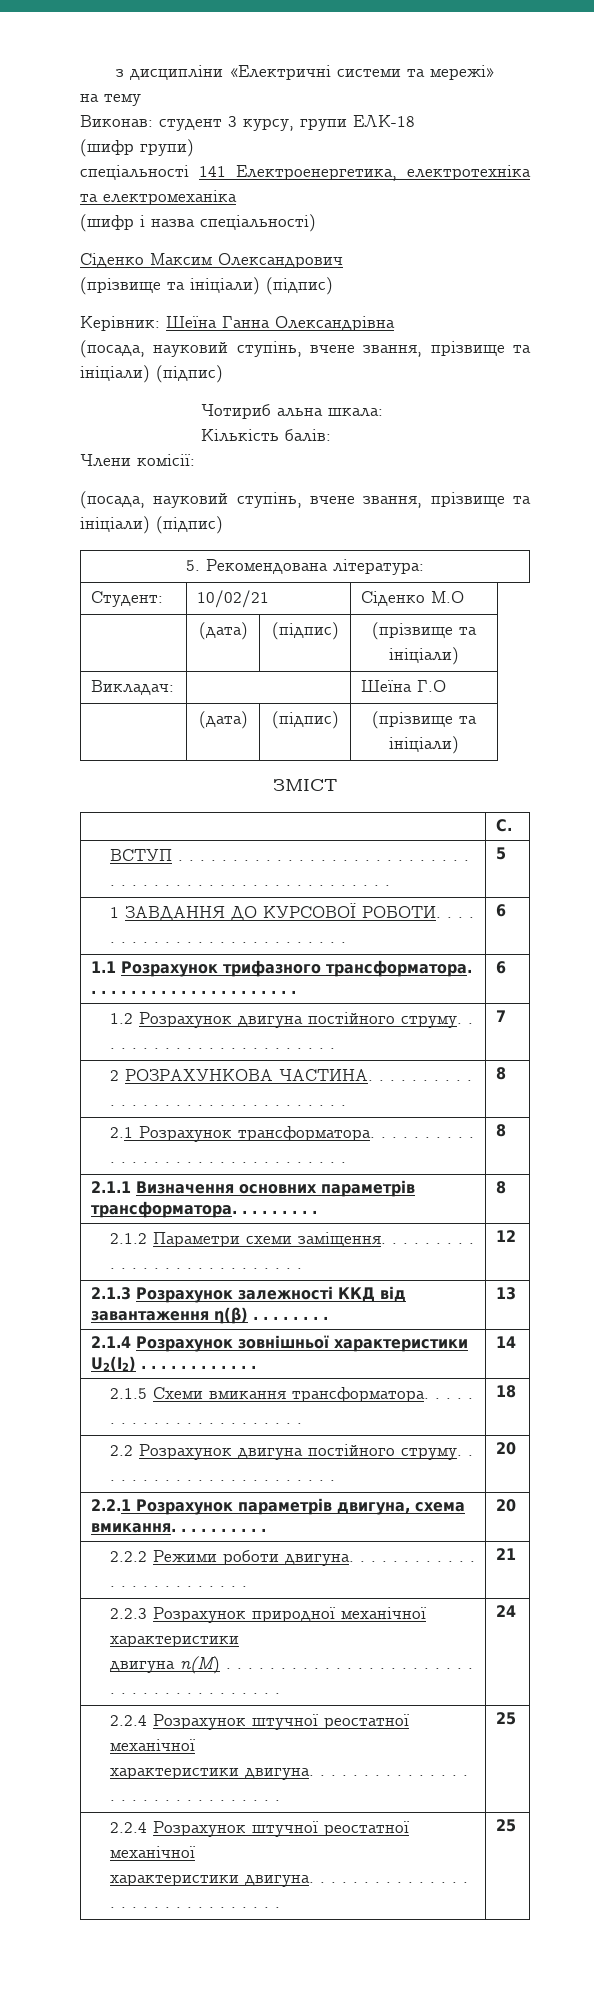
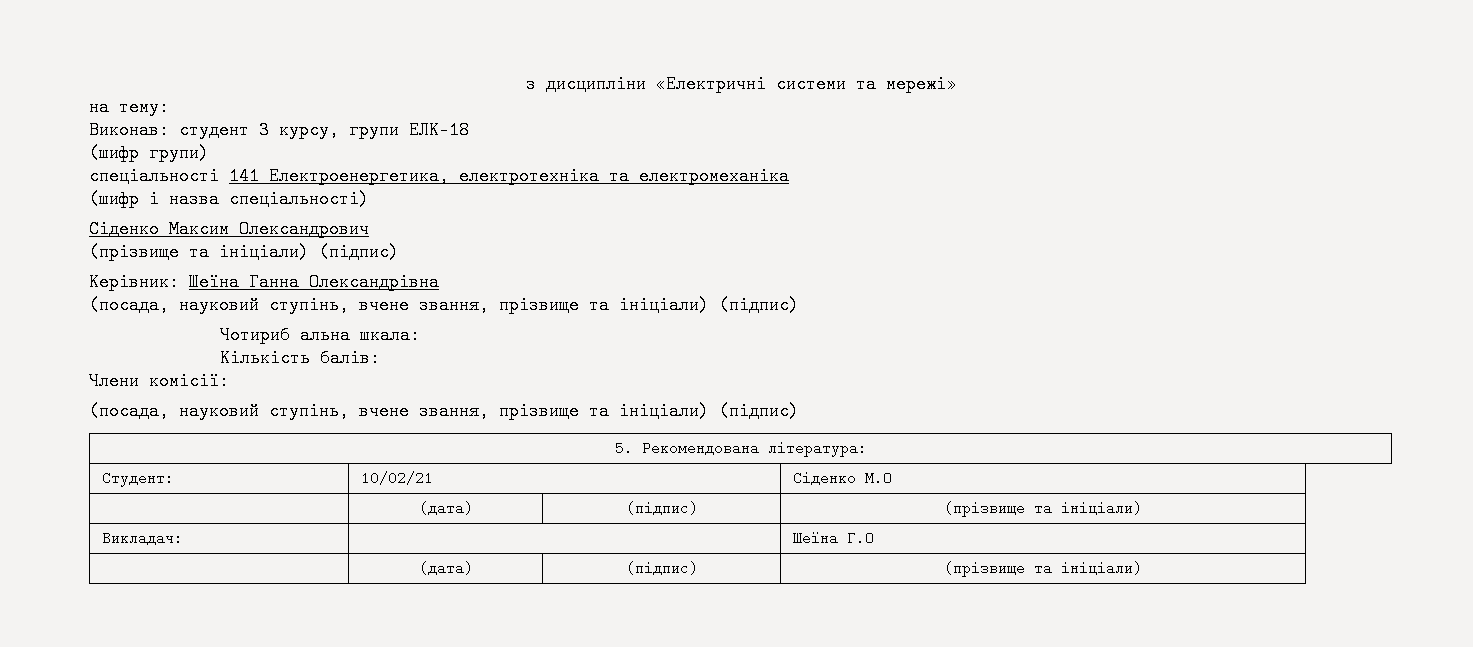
[104,94,141,106] тему -> [119,98,169,116] тему:
[273,779,337,791] [496,819,513,832] [109,849,469,861] [109,885,390,886] [496,847,507,860] [109,903,474,921] [109,942,346,943] [496,904,507,917] [91,960,473,977] [91,990,297,994] [496,961,507,974] [109,1012,473,1028] [109,1048,335,1049] [496,1010,507,1022] [109,1069,472,1081] [109,1105,346,1106] [496,1067,507,1080] [109,1126,474,1142] [109,1162,346,1163] [496,1124,507,1137] [91,1180,416,1197] [91,1201,318,1218] [496,1181,507,1194] [109,1232,474,1247] [109,1268,302,1269] [496,1230,517,1242] [91,1286,407,1303] [91,1307,329,1324] [496,1287,517,1300] [91,1335,469,1352] [91,1356,257,1372] [496,1336,517,1348] [109,1387,473,1402] [109,1423,302,1424] [496,1385,517,1398] [109,1444,473,1460] [109,1480,335,1481] [496,1442,517,1455] [91,1498,466,1515] [91,1523,267,1533] [496,1499,517,1512] [109,1550,475,1566] [109,1586,247,1587] [496,1548,517,1560] [109,1607,427,1623] [109,1635,239,1647] [109,1656,473,1674] [109,1693,280,1694] [496,1605,517,1617] [109,1714,410,1730] [109,1739,196,1751] [109,1767,468,1780] [109,1800,280,1801] [496,1712,517,1725] [109,1821,410,1837] [109,1846,196,1858] [109,1874,468,1887] [109,1907,280,1908] [496,1819,517,1832] // ЗМІСТ // | С. // ВСТУП . . . . . . . . . . . . . . . . . . . . . . . . . . . . . . . . . . . . . . . . . . . . . . . . . . . . . | 5 // 1 ЗАВДАННЯ ДО КУРСОВОЇ РОБОТИ. . . . . . . . . . . . . . . . . . . . . . . . . . | 6 // 1.1 Розрахунок трифазного трансформатора. . . . . . . . . . . . . . . . . . . . . . | 6 // 1.2 Розрахунок двигуна постійного струму. . . . . . . . . . . . . . . . . . . . . . . | 7 // 2 РОЗРАХУНКОВА ЧАСТИНА. . . . . . . . . . . . . . . . . . . . . . . . . . . . . . . . | 8 // 2.1 Розрахунок трансформатора. . . . . . . . . . . . . . . . . . . . . . . . . . . . . . . . | 8 // 2.1.1 Визначення основних параметрів трансформатора. . . . . . . . . | 8 // 2.1.2 Параметри схеми заміщення. . . . . . . . . . . . . . . . . . . . . . . . . . . | 12 // 2.1.3 Розрахунок залежності ККД від завантаження η(β) . . . . . . . . | 13 // 2.1.4 Розрахунок зовнішньої характеристики U2(I2) . . . . . . . . . . . . | 14 // 2.1.5 Схеми вмикання трансформатора. . . . . . . . . . . . . . . . . . . . . . . | 18 // 2.2 Розрахунок двигуна постійного струму. . . . . . . . . . . . . . . . . . . . . . . | 20 // 2.2.1 Розрахунок параметрів двигуна, схема вмикання. . . . . . . . . . | 20 // 2.2.2 Режими роботи двигуна. . . . . . . . . . . . . . . . . . . . . . . . . | 21 // 2.2.3 Розрахунок природної механічної характеристики // двигуна n(M) . . . . . . . . . . . . . . . . . . . . . . . . . . . . . . . . . . . . . . . | 24 // 2.2.4 Розрахунок штучної реостатної механічної // характеристики двигуна. . . . . . . . . . . . . . . . . . . . . . . . . . . . . . . | 25 // 2.2.4 Розрахунок штучної реостатної механічної // характеристики двигуна. . . . . . . . . . . . . . . . . . . . . . . . . . . . . . . | 25 -> (1142, 567) none

